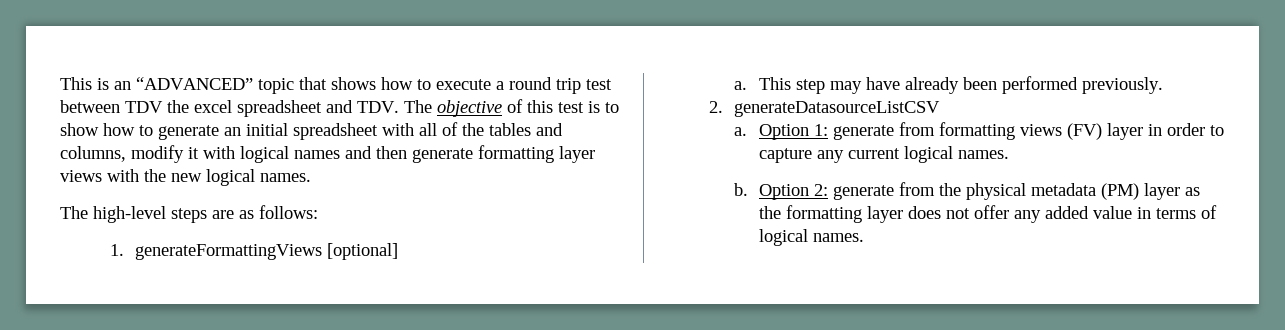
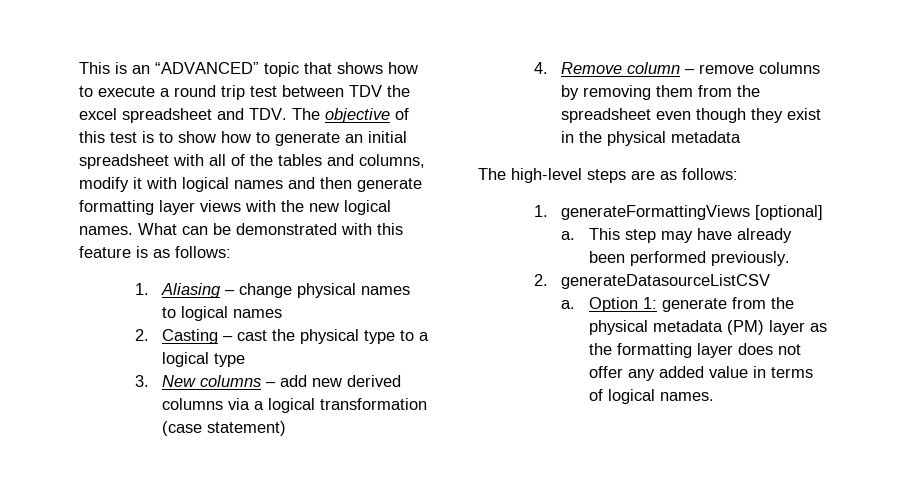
(311, 177) none -> [138,223,403,235] [79,246,231,258] [134,283,411,298] [162,306,283,321] [134,329,430,344] [162,352,246,367] [134,375,402,387] [162,398,428,413] [162,421,287,436] [533,62,821,74] [561,85,761,100] [561,108,822,123] [561,131,742,146] What can be demonstrated with this feature is as follows: // 1. Aliasing – change physical names to logical names // 2. Casting – cast the physical type to a logical type // 3. New columns – add new derived columns via a logical transformation (case statement) // 4. Remove column – remove columns by removing them from the spreadsheet even though they exist in the physical metadata
[938,122,1224,140] [758,146,1009,163] [733,182,935,200] formatting views (FV) layer in order to capture any current logical names. // b. Option 2: generate from -> (767, 303) none

